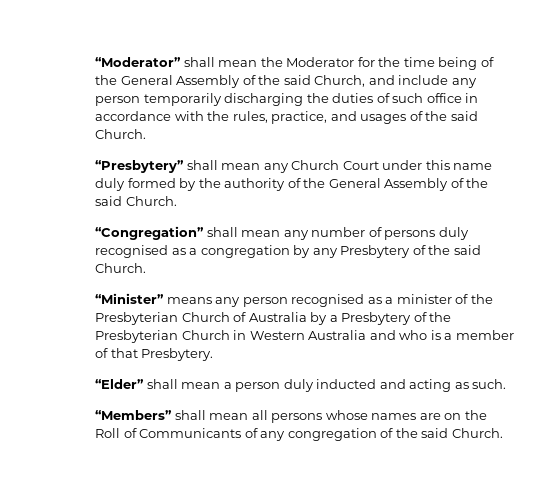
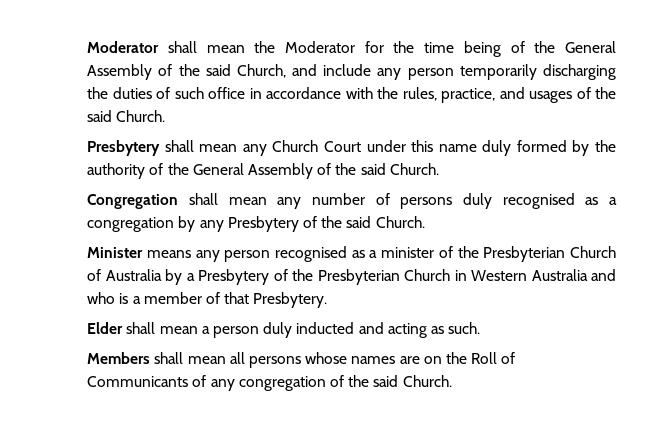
[95,57,182,67] “Moderator” -> [87,41,160,53] Moderator
[95,160,185,173] “Presbytery” -> [87,140,161,156] Presbytery
[95,226,205,240] “Congregation” -> [87,194,179,209] Congregation
[95,293,165,304] “Minister” -> [87,247,144,258] Minister
[95,379,145,389] “Elder” -> [87,322,124,334] Elder
[95,410,173,420] “Members” -> [87,352,151,364] Members

